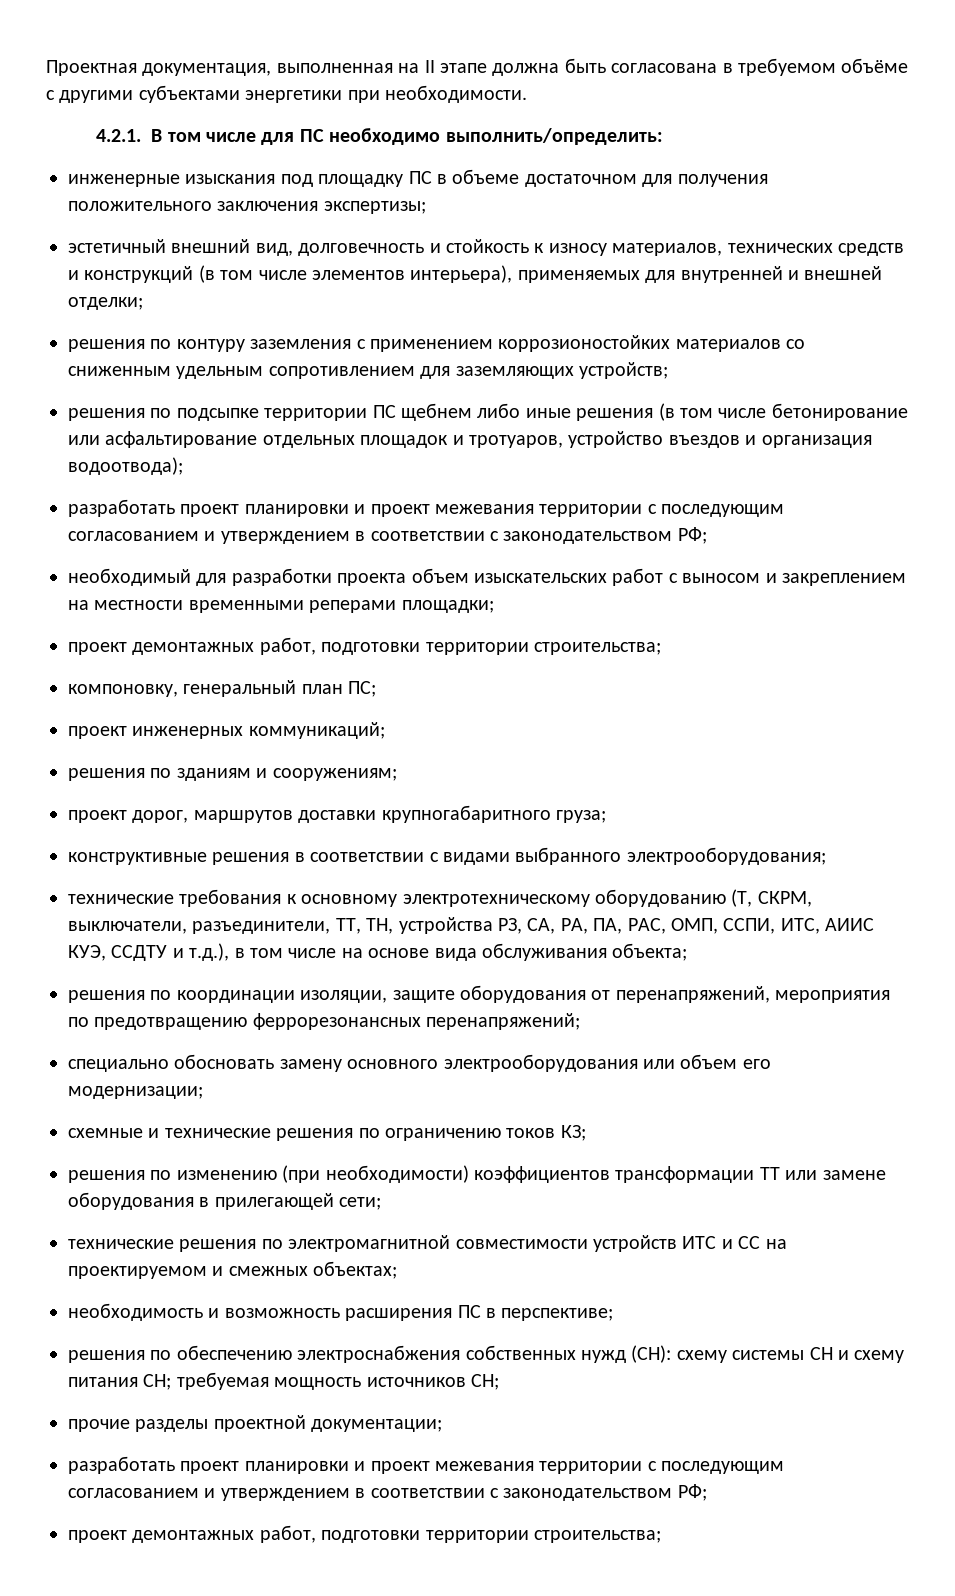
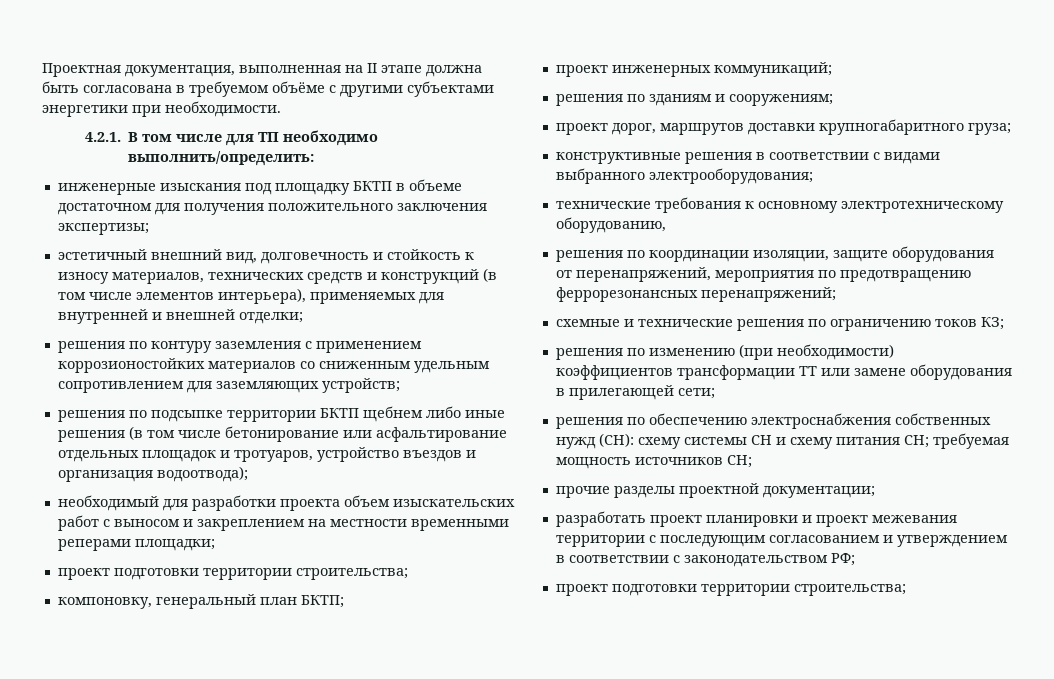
[299,129,324,142] ПС -> [258,132,280,142] ТП
[408,171,432,184] ПС -> [352,181,392,191] БКТП
[372,405,396,418] ПС -> [319,408,359,418] БКТП
[68,499,785,517] [68,527,707,544] // разработать проект планировки и проект межевания территории с последующим согласованием и утверждением в соответствии с законодательством РФ; -> (248, 474) none
[132,637,316,655] демонтажных работ, -> (110, 574) none
[348,681,377,697] ПС; -> [300,595,344,608] БКТП;
[595,889,812,907] [68,917,875,934] [68,943,688,961] оборудованию (Т, СКРМ, выключатели, разъединители, ТТ, ТН, устройства РЗ, СА, РА, ПА, РАС, ОМП, ССПИ, ИТС, АИИС КУЭ, ССДТУ и т.д.), в том числе на основе вида обслуживания объекта; -> [555,217,666,233] оборудованию,
[68,1054,771,1072] [68,1086,203,1099] // специально обосновать замену основного электрооборудования или объем его модернизации; -> (836, 294) none
[68,1235,787,1252] [68,1261,398,1279] [68,1303,614,1321] // технические решения по электромагнитной совместимости устройств ИТС и СС на проектируемом и смежных объектах; // необходимость и возможность расширения ПС в перспективе; -> (715, 393) none
[132,1525,316,1543] демонтажных работ, -> (608, 590) none

